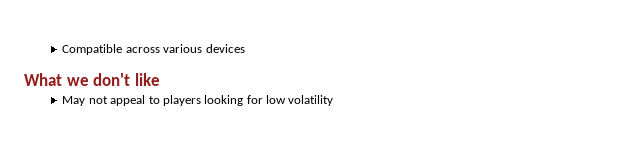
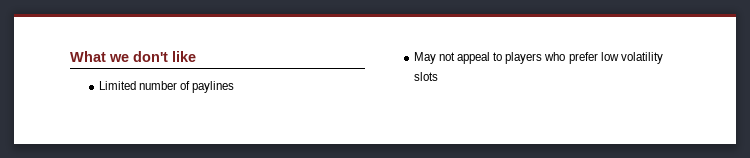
[62,44,245,55] Compatible across various devices // -> (70, 56) none
(160, 79) none -> [98,81,235,93] // Limited number of paylines
[204,95,263,106] looking for -> [544,52,598,64] who prefer
(334, 100) none -> [413,72,438,81] slots

